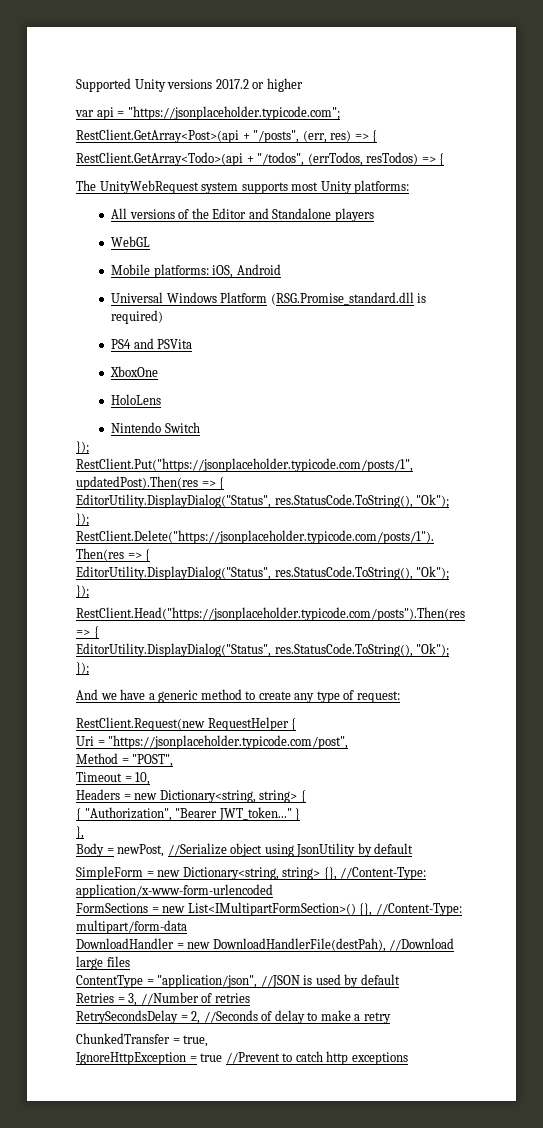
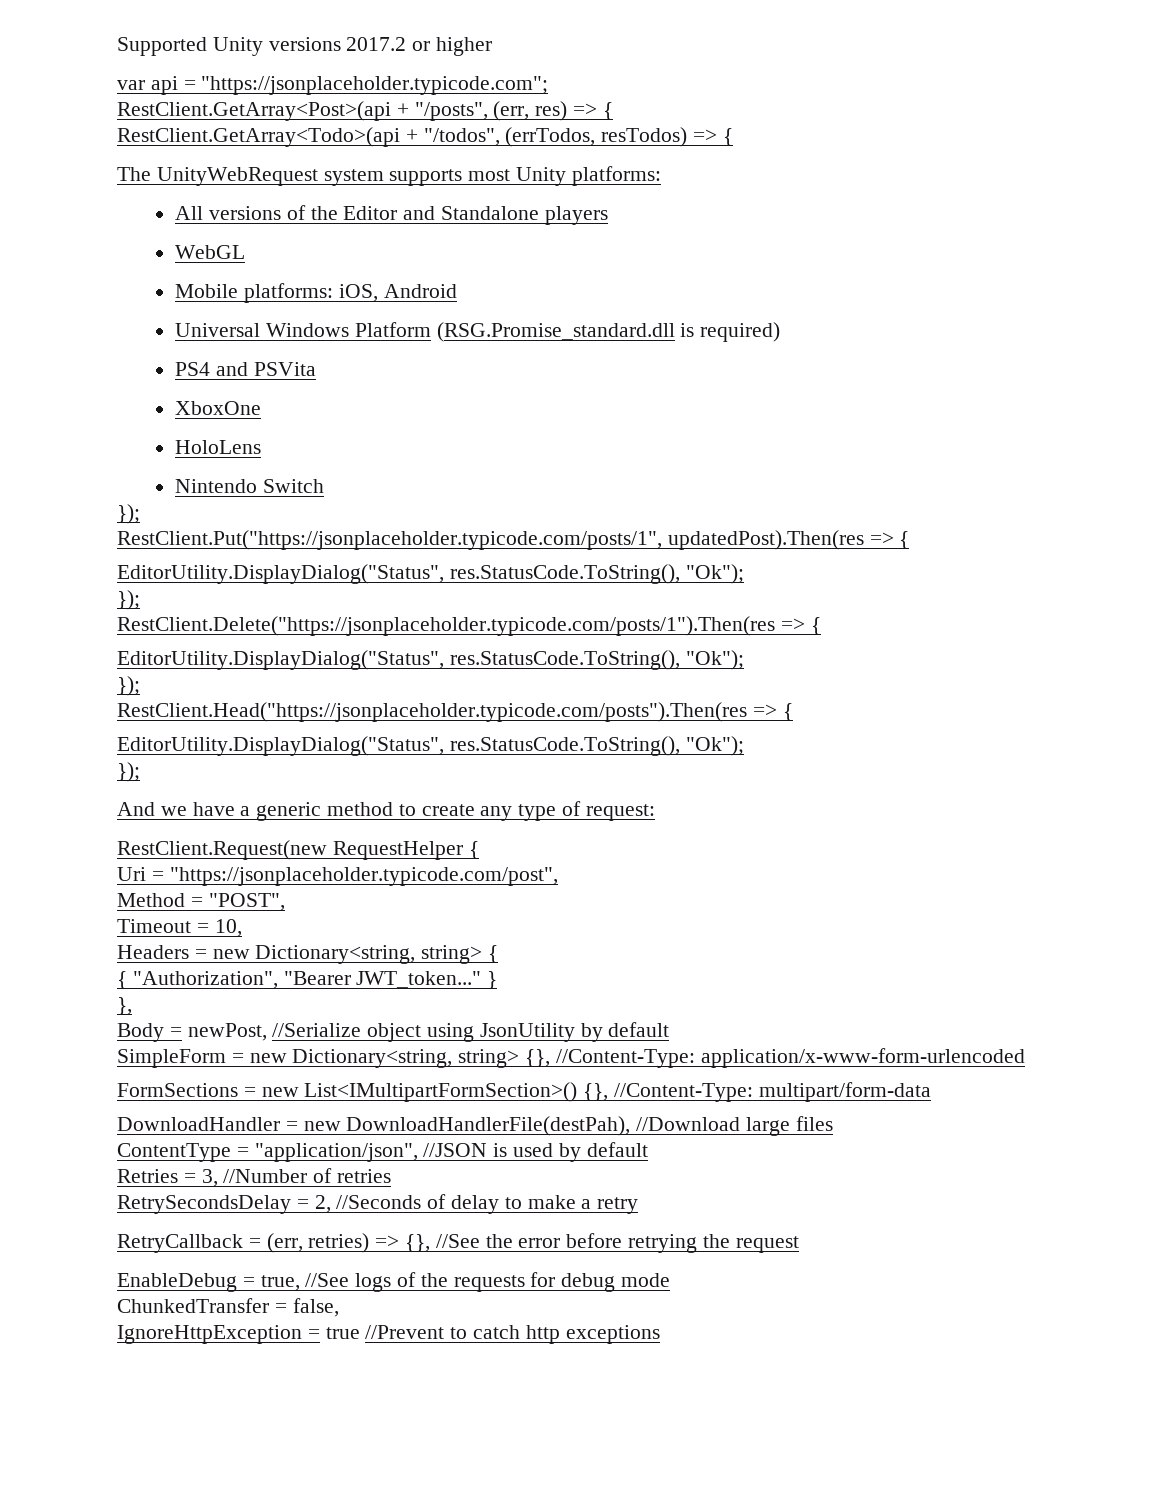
(391, 1018) none -> [117,1233,799,1253] [117,1272,671,1292] // RetryCallback = (err, retries) => {}, //See the error before retrying the request // EnableDebug = true, //See logs of the requests for debug mode
[183,1035,209,1047] true, -> [292,1298,339,1317] false,

